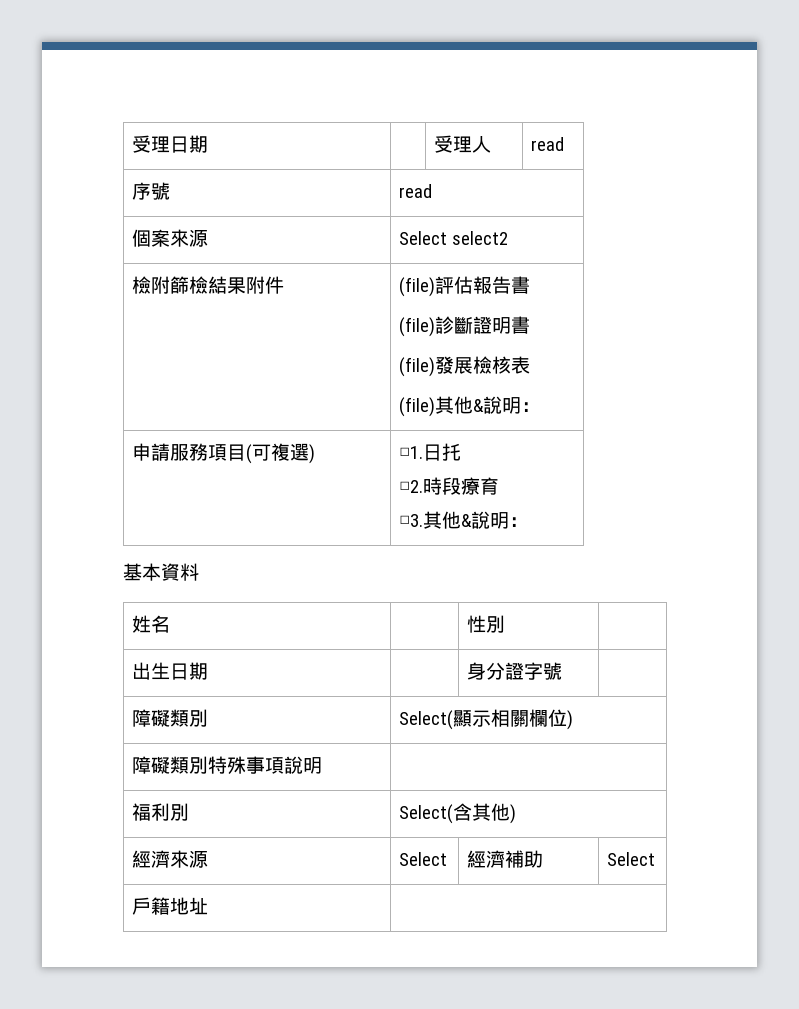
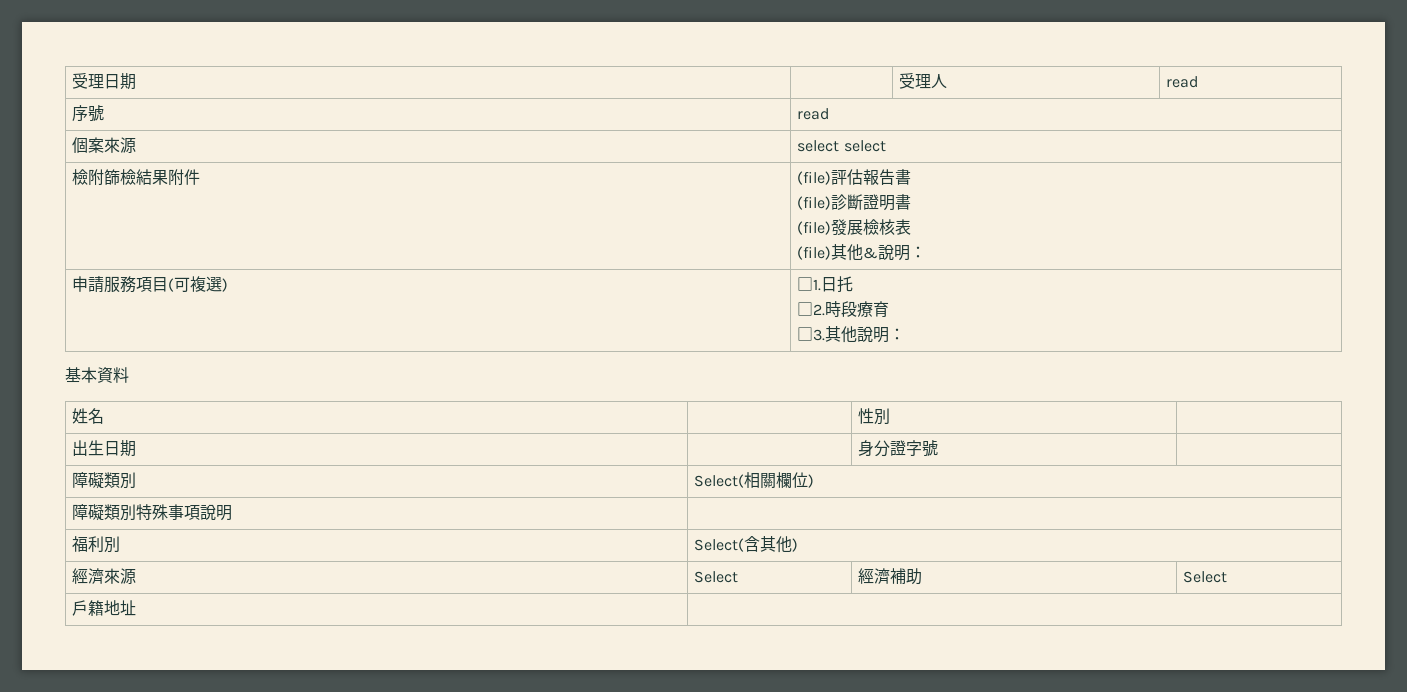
[399,231,509,245] Select select2 -> [797,140,886,152] select select
[461,514,473,527] & -> (858, 334) none
[453,710,492,727] 顯示 -> (745, 481) none

